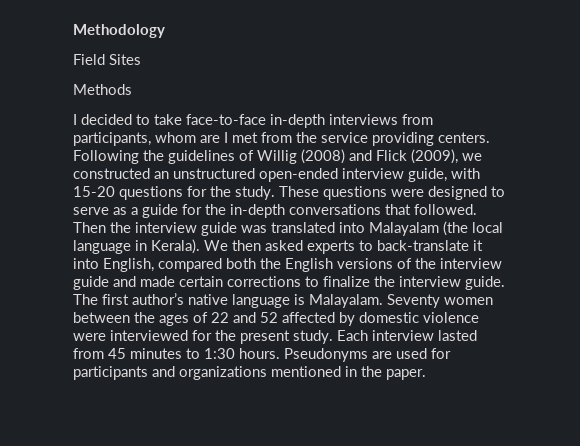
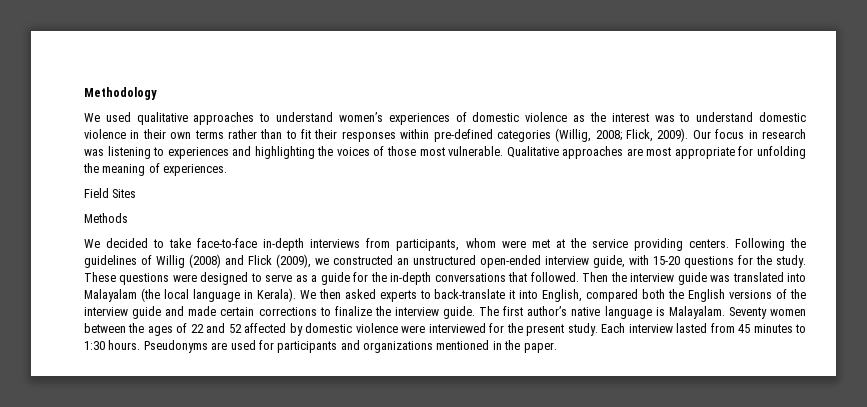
(165, 31) none -> [84,112,807,125] [84,128,807,142] [84,146,806,159] [83,163,228,176] // We used qualitative approaches to understand women’s experiences of domestic violence as the interest was to understand domestic violence in their own terms rather than to fit their responses within pre-defined categories (Willig, 2008; Flick, 2009). Our focus in research was listening to experiences and highlighting the voices of those most vulnerable. Qualitative approaches are most appropriate for unfolding the meaning of experiences.
[73,114,77,125] I -> [84,239,100,248] We
[200,132,292,143] are I met from -> [501,239,565,248] were met at

